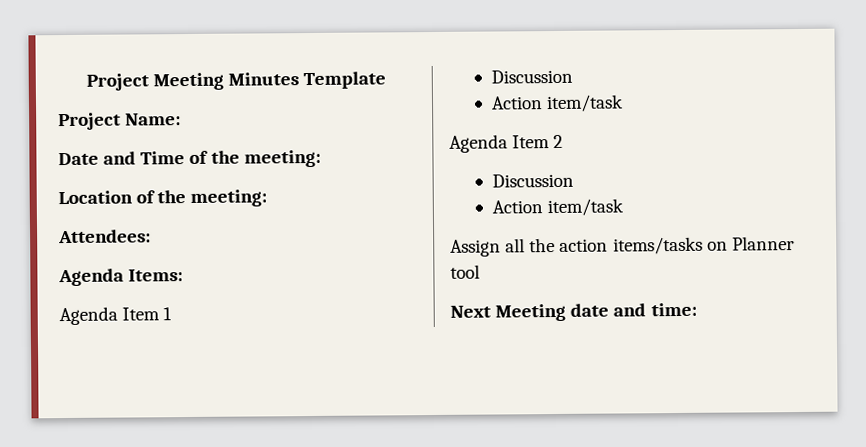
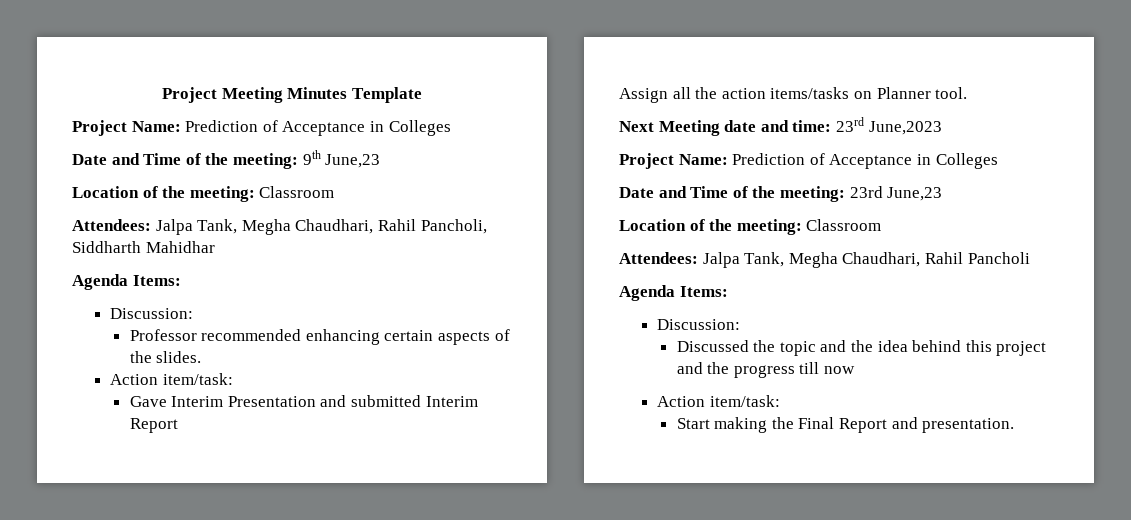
[58,149,321,168] [58,189,268,207] [58,229,151,244] [58,268,184,287] [59,306,173,326] [491,69,574,84] [491,94,625,113] [449,134,564,153] [492,173,575,188] [492,198,625,217] // Date and Time of the meeting: // Location of the meeting: // Attendees: // Agenda Items: // Agenda Item 1 // Discussion // Action item/task // Agenda Item 2 // Discussion // Action item/task -> [185,120,451,136] [72,150,381,169] [72,186,335,202] [72,219,487,235] [72,241,215,253] [72,274,181,290] [110,308,194,319] [129,329,510,345] [129,351,202,363] [110,373,233,385] [129,395,478,407] [129,418,178,433] Prediction of Acceptance in Colleges // Date and Time of the meeting: 9th June,23 // Location of the meeting: Classroom // Attendees: Jalpa Tank, Megha Chaudhari, Rahil Pancholi, Siddharth Mahidhar // Agenda Items: // Discussion: // Professor recommended enhancing certain aspects of the slides. // Action item/task: // Gave Interim Presentation and submitted Interim Report
[450,264,480,279] tool -> [935,87,968,99] tool.
(697, 309) none -> [835,117,942,135] [619,153,998,169] [619,186,943,202] [619,219,882,235] [619,252,1030,268] [619,285,728,301] [657,319,741,330] [676,340,1047,356] [676,362,855,378] [657,395,780,407] [676,417,1015,433] 23rd June,2023 // Project Name: Prediction of Acceptance in Colleges // Date and Time of the meeting: 23rd June,23 // Location of the meeting: Classroom // Attendees: Jalpa Tank, Megha Chaudhari, Rahil Pancholi // Agenda Items: // Discussion: // Discussed the topic and the idea behind this project and the progress till now // Action item/task: // Start making the Final Report and presentation.

